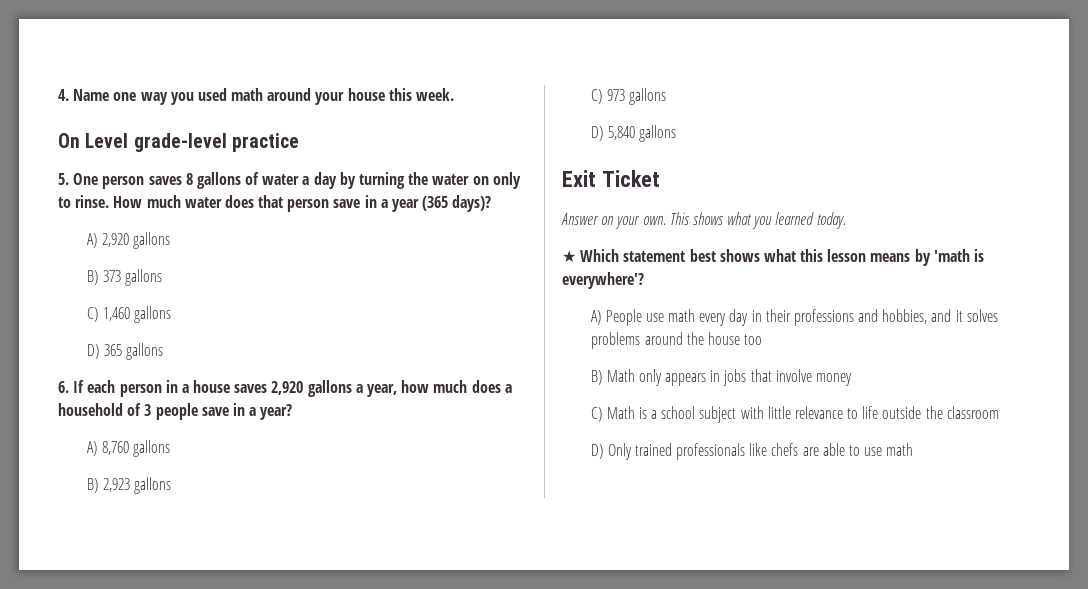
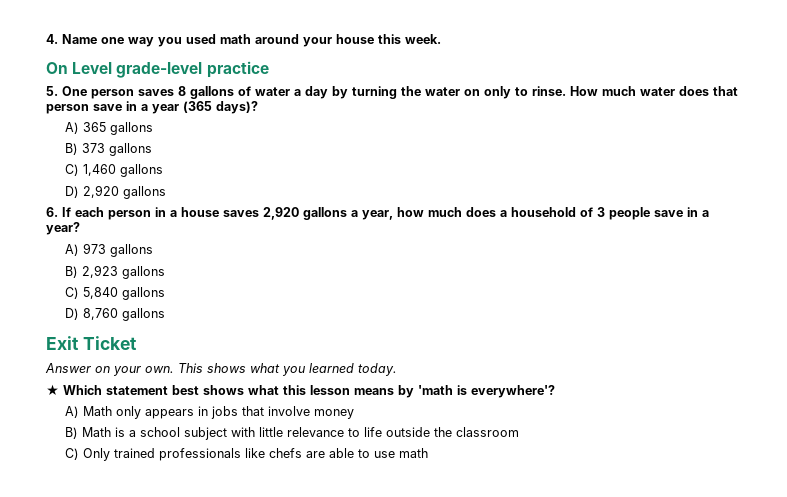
[101,233,129,247] 2,920 -> [83,122,107,132] 365
[103,344,122,356] 365 -> [83,185,120,198] 2,920
[101,441,129,455] 8,760 -> [83,243,107,254] 973
[606,88,666,105] [591,126,635,141] 973 gallons // D) 5,840 -> [83,287,166,300] [65,308,119,320] 5,840 gallons // D) 8,760
[605,309,998,326] [591,332,763,349] [591,370,603,385] People use math every day in their professions and hobbies, and it solves problems around the house too // B) -> (80, 412) none
[591,407,603,422] C) -> [65,427,79,439] B)
[591,444,604,459] D) -> [65,448,80,460] C)

